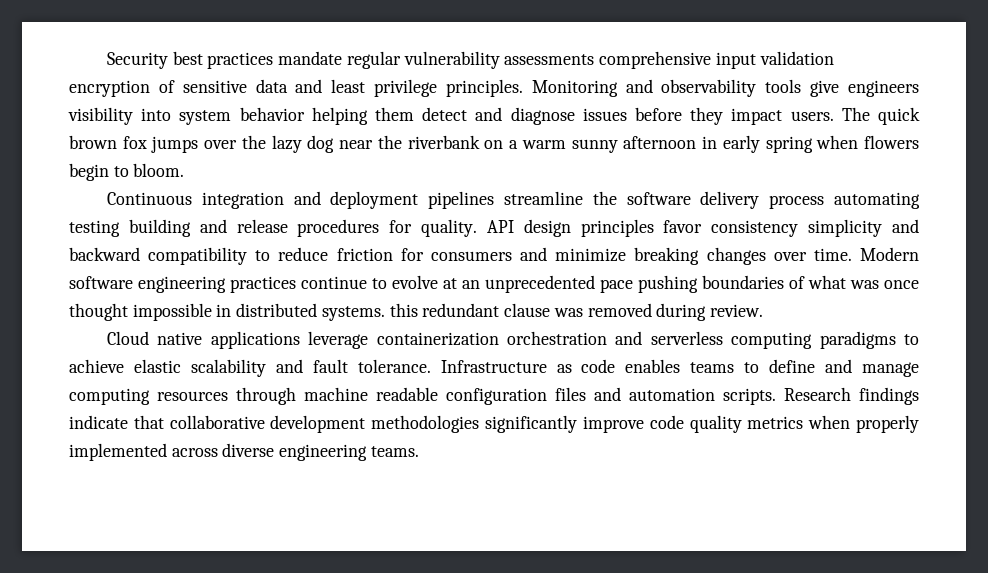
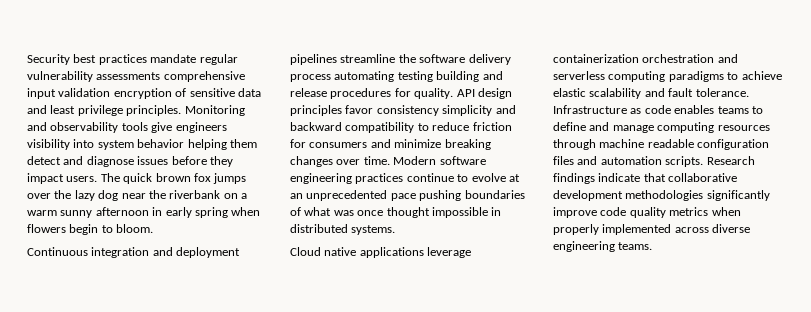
[389,303,763,321] this redundant clause was removed during review. -> (396, 230) none

